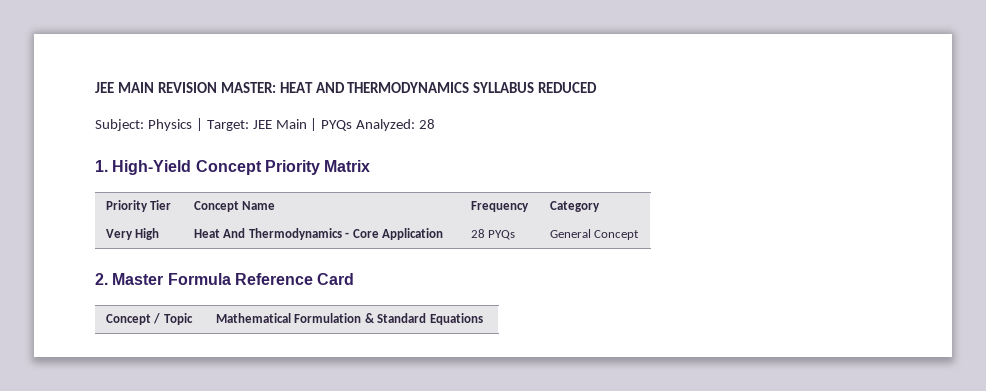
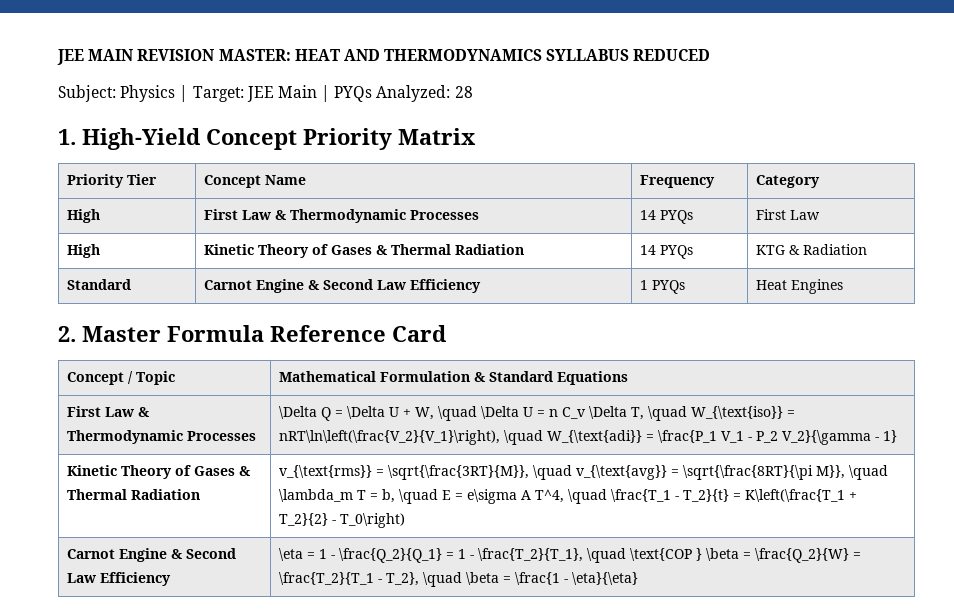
[105,228,160,240] [193,228,444,240] [470,229,516,240] [549,229,640,240] Very High | Heat And Thermodynamics - Core Application | 28 PYQs | General Concept -> [66,209,100,223] [203,209,479,223] [639,210,693,224] [755,209,820,220] [66,244,100,258] [203,244,524,258] [639,245,693,259] [755,244,867,255] [66,279,131,290] [203,279,481,293] [639,280,685,294] [755,279,843,294] High | First Law & Thermodynamic Processes | 14 PYQs | First Law // High | Kinetic Theory of Gases & Thermal Radiation | 14 PYQs | KTG & Radiation // Standard | Carnot Engine & Second Law Efficiency | 1 PYQs | Heat Engines
(483, 319) none -> [66,406,150,417] [66,430,256,444] [278,406,795,421] [278,430,897,445] [66,465,251,479] [66,489,200,500] [278,465,888,480] [278,489,857,504] [278,513,405,528] [66,548,236,562] [66,572,171,586] [278,548,861,563] [278,572,638,587] // First Law & Thermodynamic Processes | \Delta Q = \Delta U + W, \quad \Delta U = n C_v \Delta T, \quad W_{\text{iso}} = nRT\ln\left(\frac{V_2}{V_1}\right), \quad W_{\text{adi}} = \frac{P_1 V_1 - P_2 V_2}{\gamma - 1} // Kinetic Theory of Gases & Thermal Radiation | v_{\text{rms}} = \sqrt{\frac{3RT}{M}}, \quad v_{\text{avg}} = \sqrt{\frac{8RT}{\pi M}}, \quad \lambda_m T = b, \quad E = e\sigma A T^4, \quad \frac{T_1 - T_2}{t} = K\left(\frac{T_1 + T_2}{2} - T_0\right) // Carnot Engine & Second Law Efficiency | \eta = 1 - \frac{Q_2}{Q_1} = 1 - \frac{T_2}{T_1}, \quad \text{COP } \beta = \frac{Q_2}{W} = \frac{T_2}{T_1 - T_2}, \quad \beta = \frac{1 - \eta}{\eta}

